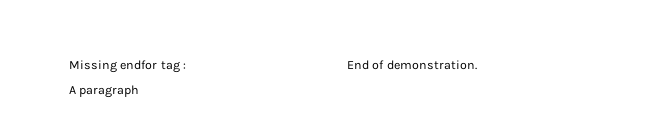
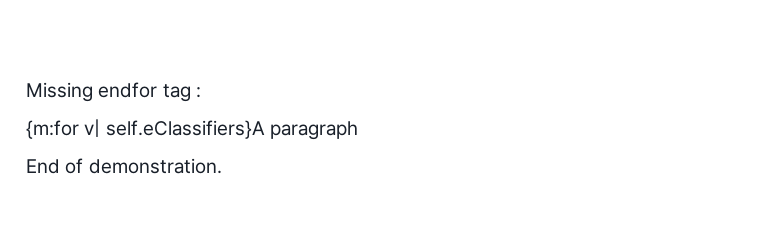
[69,86,76,94] A -> [26,119,265,139] {m:for v| self.eClassifiers}A

